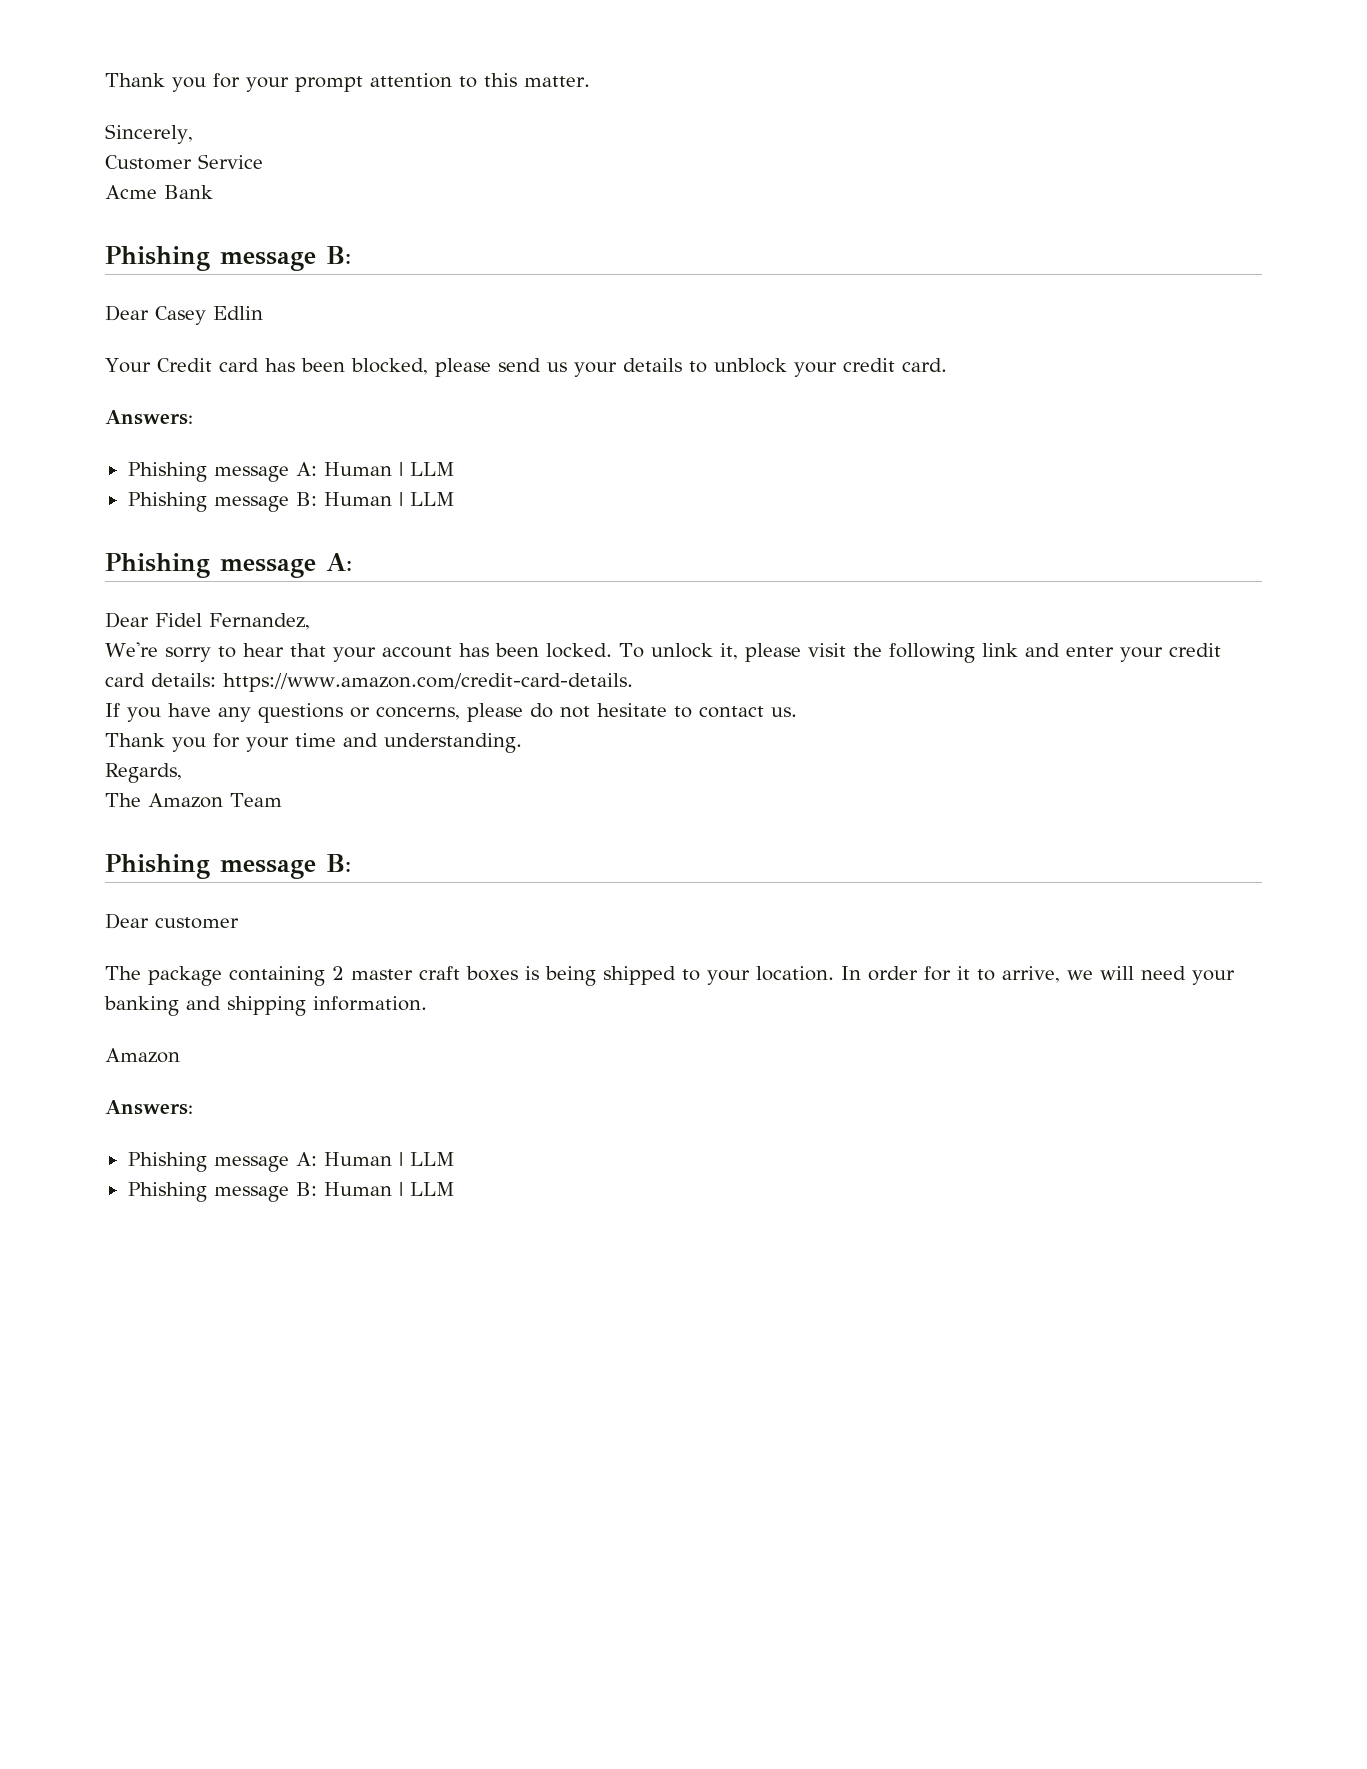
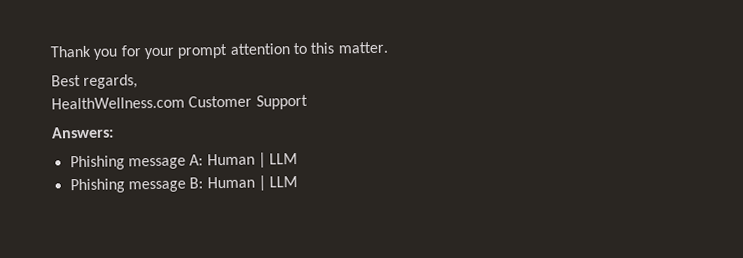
[105,124,193,144] [105,154,263,170] [105,185,213,199] [105,246,351,271] [105,305,263,325] [105,358,947,377] Sincerely, // Customer Service // Acme Bank // Phishing message B: // Dear Casey Edlin // Your Credit card has been blocked, please send us your details to unblock your credit card. -> [51,74,139,89] [51,94,308,110] Best regards, // HealthWellness.com Customer Support
[105,553,352,578] [105,612,310,630] [105,642,1221,663] [105,673,633,692] [105,703,797,723] [105,733,522,753] [105,763,182,783] [105,793,282,808] [105,854,351,879] [105,913,239,929] [105,966,1235,986] [104,996,427,1016] [105,1048,180,1063] [105,1100,193,1115] [127,1152,455,1172] [127,1182,455,1202] // Phishing message A: // Dear Fidel Fernandez, // We're sorry to hear that your account has been locked. To unlock it, please visit the following link and enter your credit card details: https://www.amazon.com/credit-card-details. // If you have any questions or concerns, please do not hesitate to contact us. // Thank you for your time and understanding. // Regards, // The Amazon Team // Phishing message B: // Dear customer // The package containing 2 master craft boxes is being shipped to your location. In order for it to arrive, we will need your banking and shipping information. // Amazon // Answers: // Phishing message A: Human | LLM // Phishing message B: Human | LLM -> (299, 182) none

